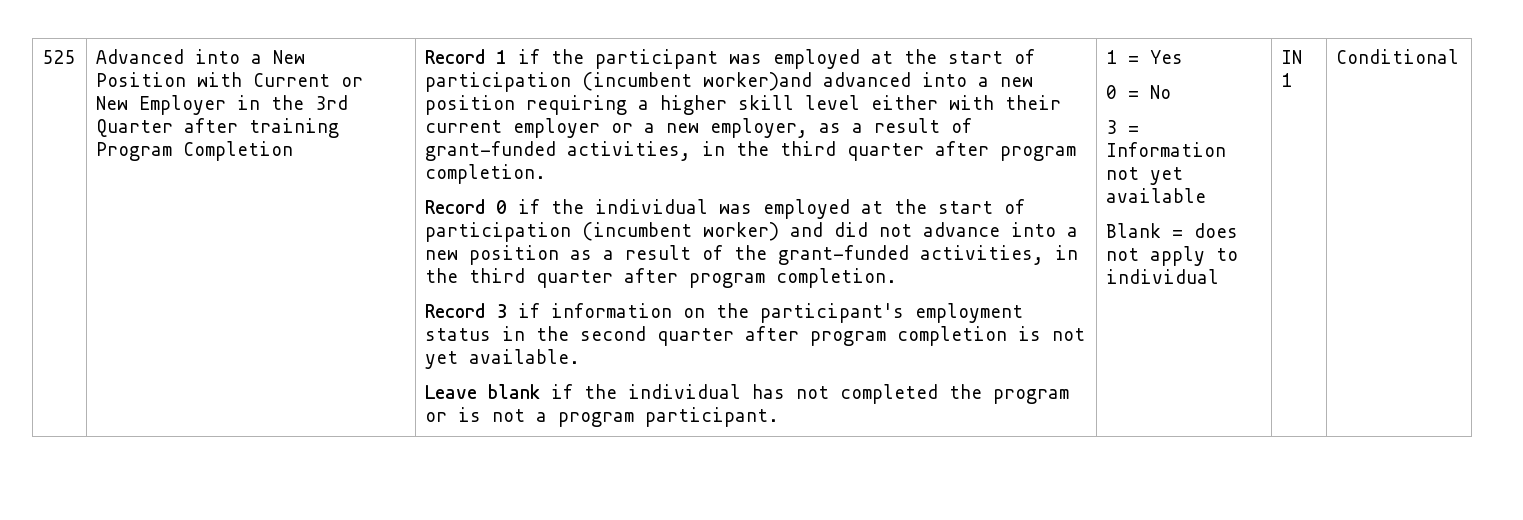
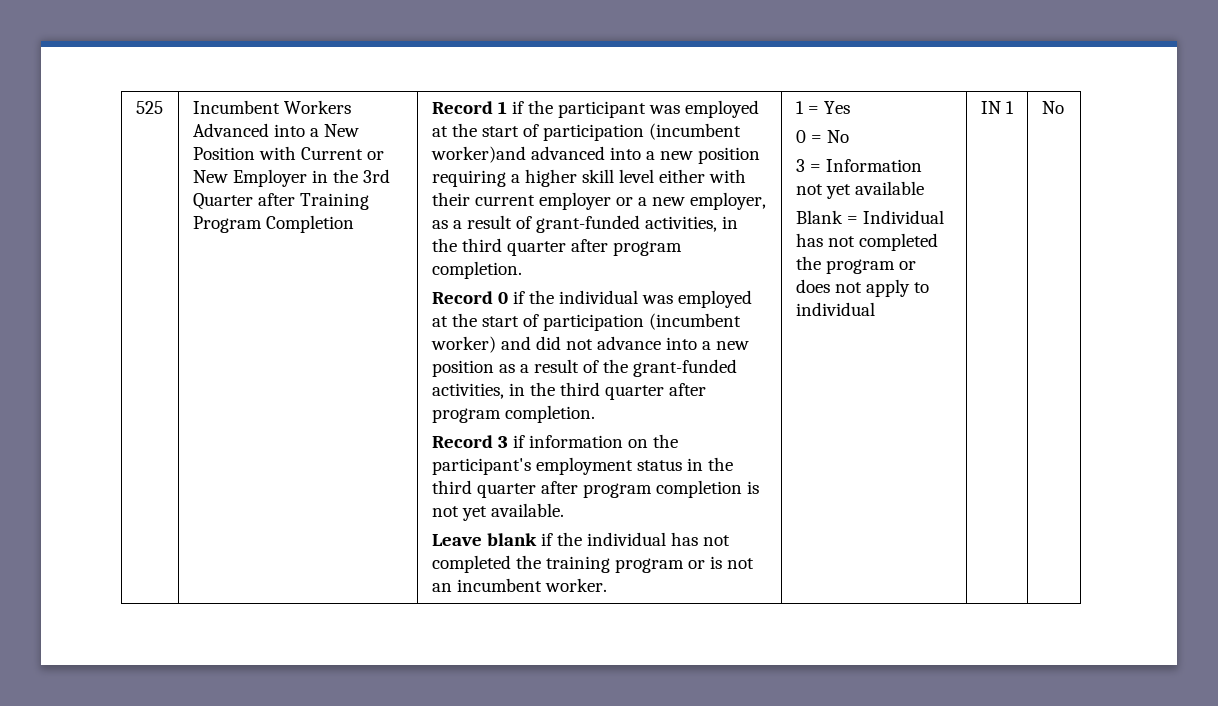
(76, 57) none -> [192,100,351,114] Incumbent Workers
[249,118,340,138] training -> [299,193,369,210] Training
[580,326,647,341] second -> [431,480,472,494] third
(983, 391) none -> [545,556,610,573] training
[536,407,780,427] a program participant. -> [431,578,607,592] an incumbent worker.
(1184, 234) none -> [862,210,944,224] [795,233,938,251] [795,256,916,274] Individual has not completed the program or
[1336,49,1460,64] Conditional -> [1041,101,1064,114] No

